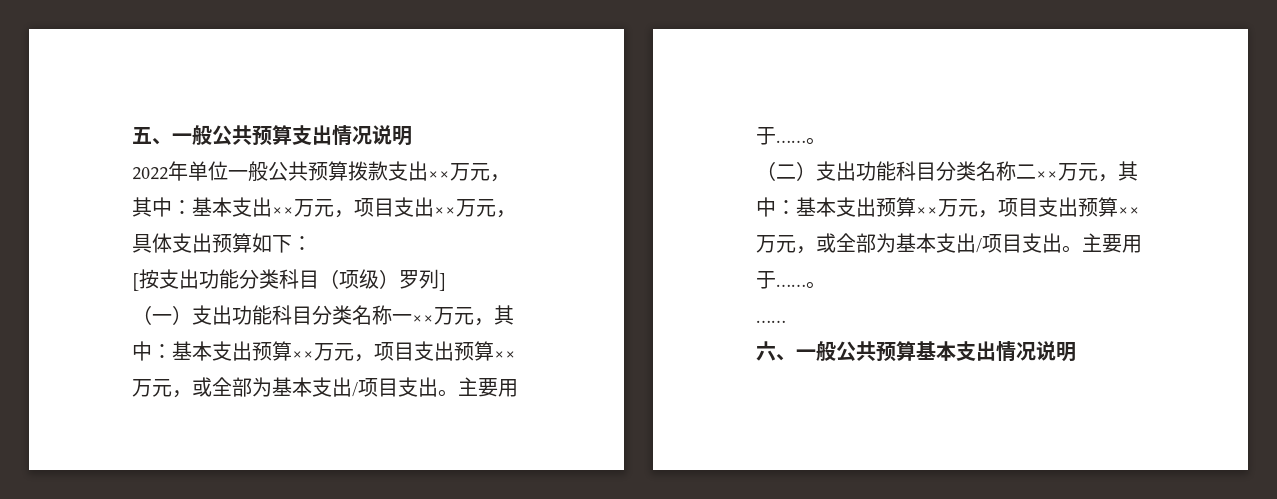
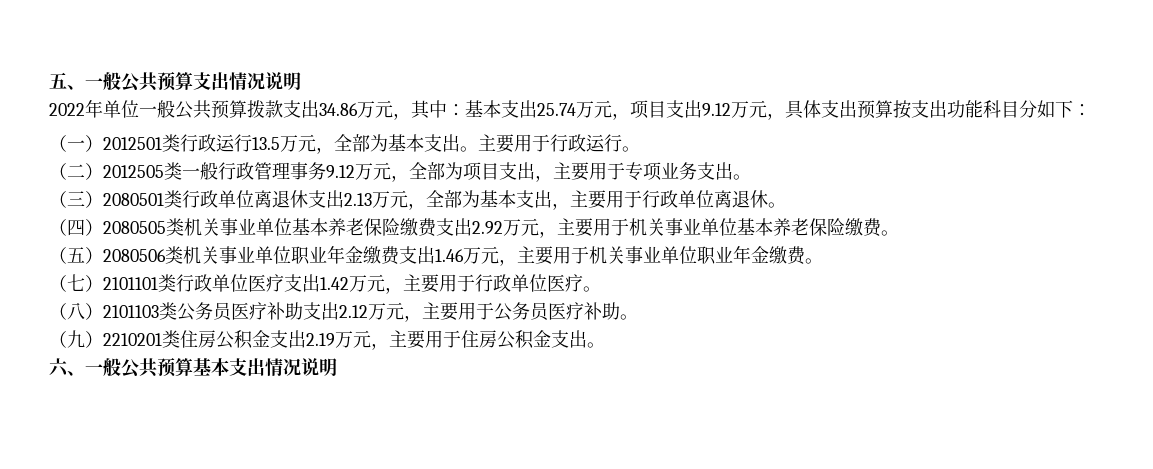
[428,163,510,182] [132,197,456,218] ××万元，其中：基本支出××万元，项目支出×× -> [319,100,731,120] 34.86万元，其中：基本支出25.74万元，项目支出9.12
[252,233,312,253] [132,269,446,291] [132,305,514,326] [132,341,516,362] [132,377,518,398] [756,127,806,145] 如下： // [按支出功能分类科目（项级）罗列] // （一）支出功能科目分类名称一××万元，其中：基本支出预算××万元，项目支出预算××万元，或全部为基本支出/项目支出。主要用于…… -> [893,100,1091,119] [49,134,622,154] 按支出功能科目分如下： // （一）2012501类行政运行13.5万元，全部为基本支出。主要用于行政运行
[816,161,1138,182] [756,197,1140,218] [756,233,1142,254] [756,271,826,289] [756,320,786,323] 支出功能科目分类名称二××万元，其中：基本支出预算××万元，项目支出预算××万元，或全部为基本支出/项目支出。主要用于……。 // …… -> [103,162,751,182] [49,190,786,210] [49,218,899,238] [49,245,823,266] [49,274,601,294] [49,302,638,322] [49,330,605,350] 2012505类一般行政管理事务9.12万元，全部为项目支出，主要用于专项业务支出。 // （三）2080501类行政单位离退休支出2.13万元，全部为基本支出，主要用于行政单位离退休。 // （四）2080505类机关事业单位基本养老保险缴费支出2.92万元，主要用于机关事业单位基本养老保险缴费。 // （五）2080506类机关事业单位职业年金缴费支出1.46万元，主要用于机关事业单位职业年金缴费。 // （七）2101101类行政单位医疗支出1.42万元，主要用于行政单位医疗。 // （八）2101103类公务员医疗补助支出2.12万元，主要用于公务员医疗补助。 // （九）2210201类住房公积金支出2.19万元，主要用于住房公积金支出。

